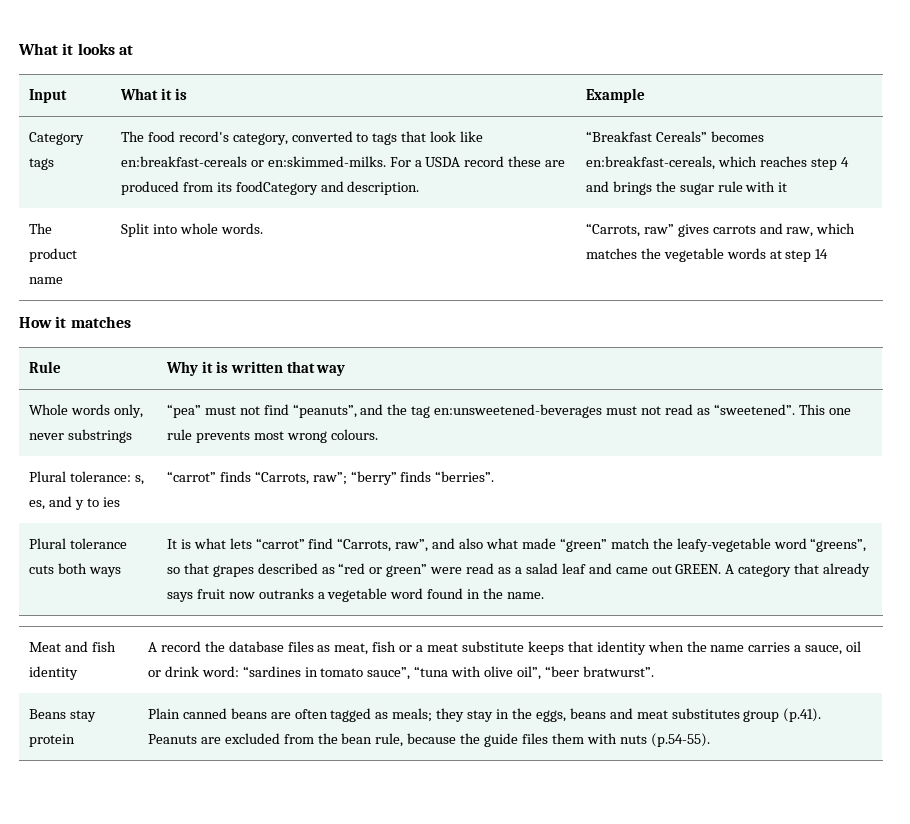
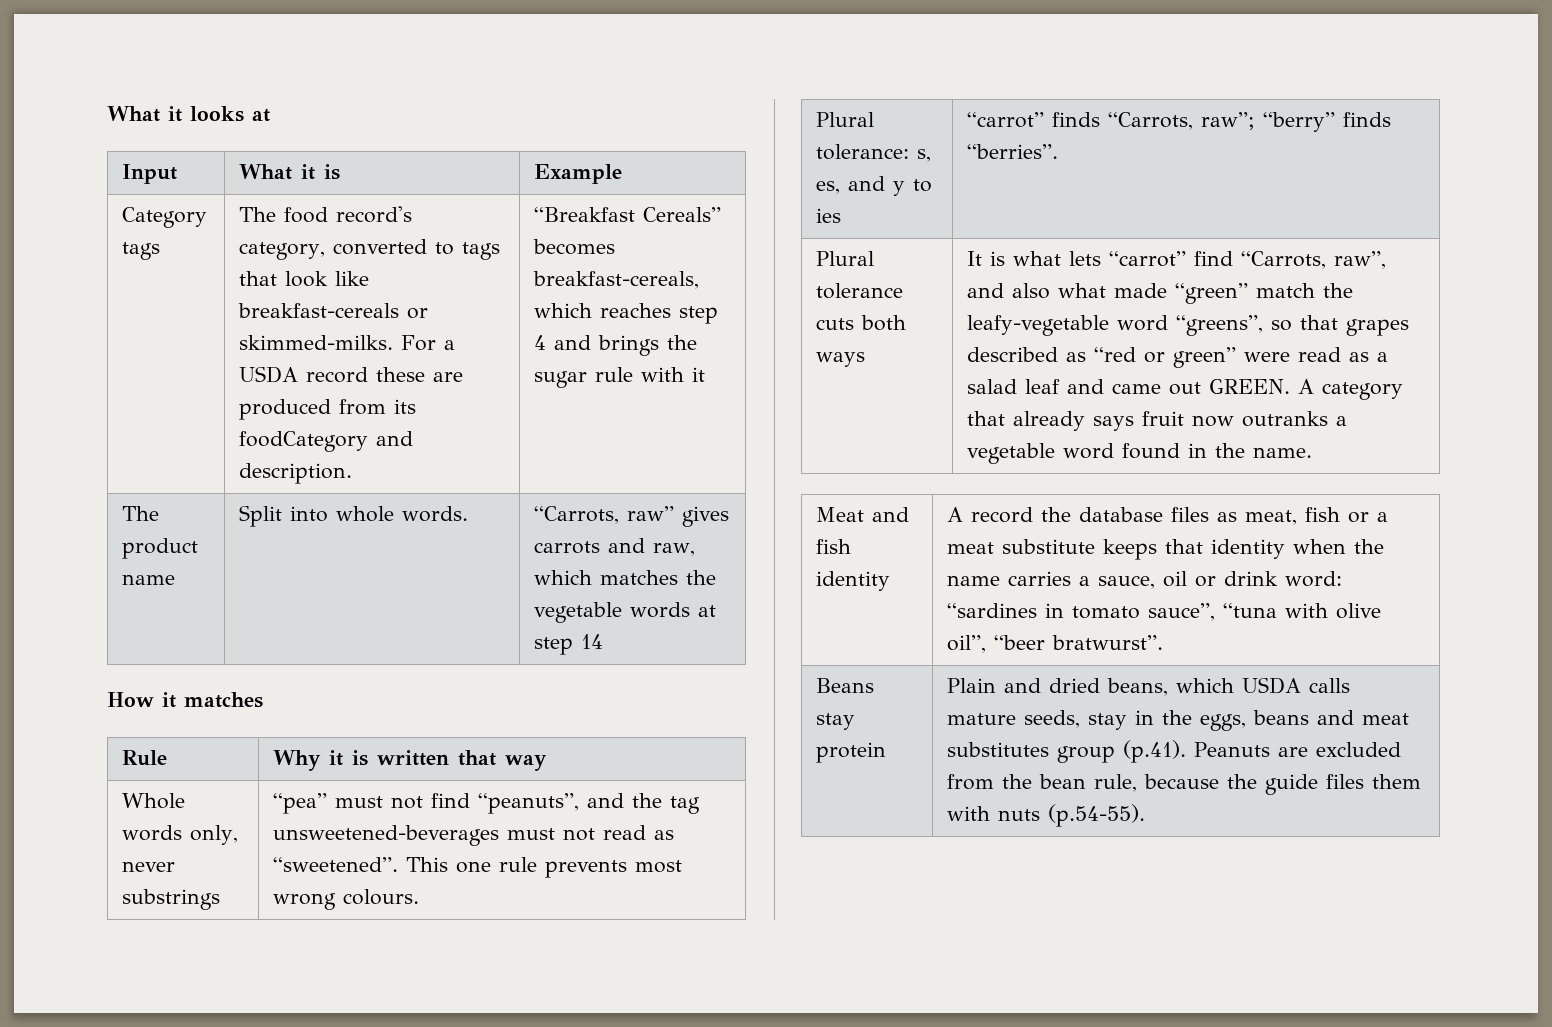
[120,156,386,167] en:breakfast-cereals or en:skimmed-milks. -> [237,303,428,319] [238,335,393,350] breakfast-cereals or skimmed-milks.
[585,156,715,170] en:breakfast-cereals, -> [532,271,699,289] breakfast-cereals,
[434,404,603,418] en:unsweetened-beverages -> [272,825,499,846] unsweetened-beverages
[182,708,465,722] canned beans are often tagged as meals; they -> [1003,677,1350,696] [946,710,1080,728] and dried beans, which USDA calls mature seeds,

